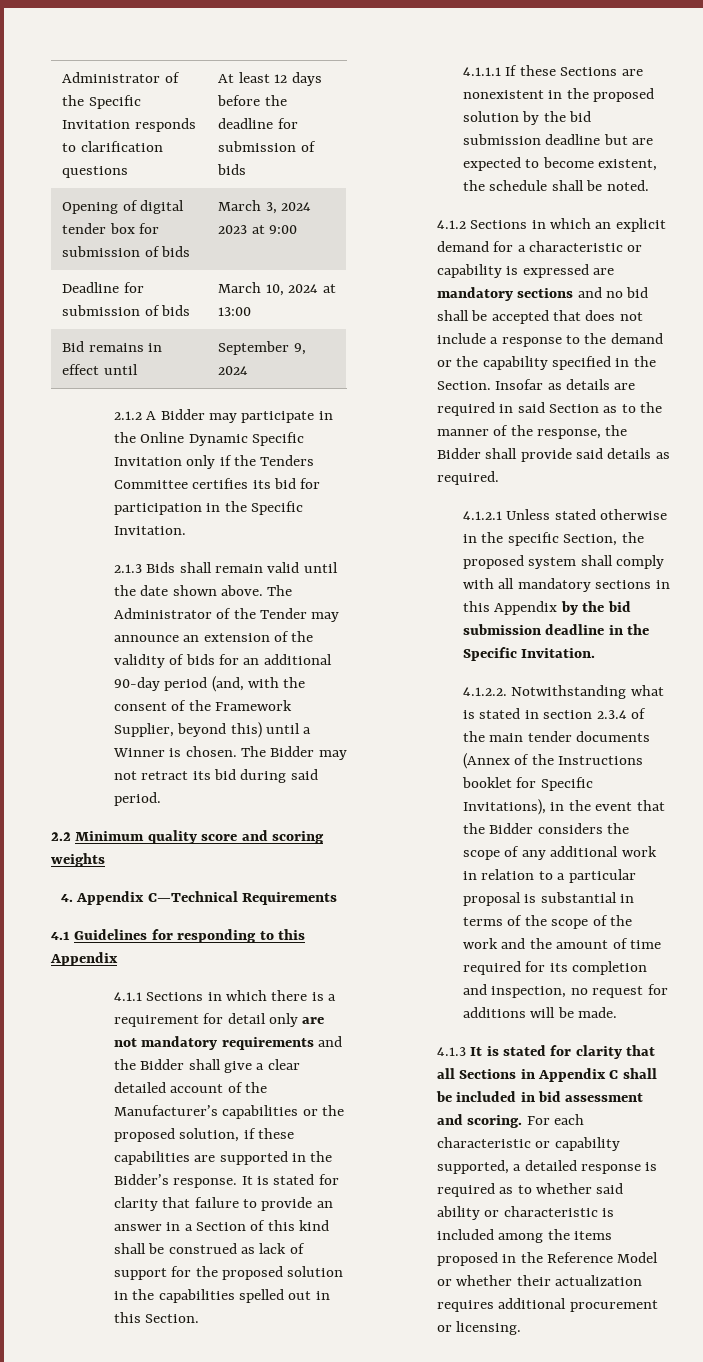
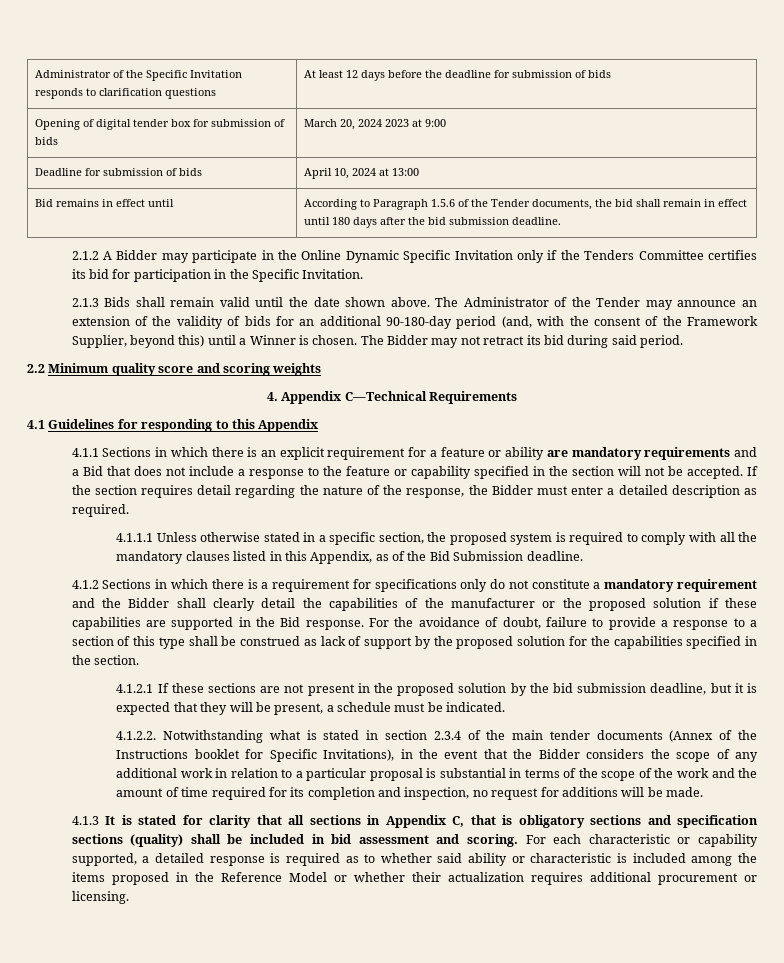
[265,202,277,214] 3, -> [339,119,355,130] 20,
[218,282,262,293] March -> [303,168,332,179] April
[218,341,306,355] [218,366,249,375] September 9, 2024 -> [303,199,747,210] [303,217,561,228] According to Paragraph 1.5.6 of the Tender documents, the bid shall remain in effect until 180 days after the bid submission deadline.
[113,677,160,691] 90-day -> [386,316,453,329] 90-180-day
[328,994,337,1001] [113,1013,325,1027] [113,1036,342,1050] [113,1059,300,1073] [113,1082,267,1093] [113,1105,299,1119] a requirement for detail only are not mandatory requirements and the Bidder shall give a clear detailed account of the Manufacturer’s capabilities -> [261,447,758,460] [71,466,758,479] [71,485,758,498] [71,504,129,517] [116,532,757,545] [116,551,583,564] [71,579,757,592] [71,598,536,611] an explicit requirement for a feature or ability are mandatory requirements and a Bid that does not include a response to the feature or capability specified in the section will not be accepted. If the section requires detail regarding the nature of the response, the Bidder must enter a detailed description as required. // 4.1.1.1 Unless otherwise stated in a specific section, the proposed system is required to comply with all the mandatory clauses listed in this Appendix, as of the Bid Submission deadline. // 4.1.2 Sections in which there is a requirement for specifications only do not constitute a mandatory requirement and the Bidder shall clearly detail the capabilities of the manufacturer
[179,1128,240,1142] solution, -> [653,598,702,608] solution
[113,1174,339,1188] [113,1197,333,1211] [113,1222,246,1231] Bidder’s response. It is stated for clarity that failure to provide an answer in a Section -> [280,617,758,630] [71,636,114,646] Bid response. For the avoidance of doubt, failure to provide a response to a section
[299,1220,330,1231] kind -> [158,637,185,649] type
[171,1266,344,1280] [113,1289,330,1303] [113,1312,200,1323] [462,65,643,76] [462,90,544,99] for the proposed solution in the capabilities spelled out in this Section. // 4.1.1.1 If these Sections are nonexistent -> [414,636,758,649] [71,655,140,665] [116,683,355,696] by the proposed solution for the capabilities specified in the section. // 4.1.2.1 If these sections are not present
[545,134,654,145] [462,157,658,171] [462,180,649,191] [436,218,666,232] [436,241,643,252] [436,264,614,278] [436,287,649,301] [436,310,643,324] [436,333,663,347] [436,356,656,370] [436,379,636,390] [436,402,663,416] [436,425,628,439] [436,448,670,462] [436,471,499,485] [462,509,668,520] [462,532,644,546] [462,555,665,569] [462,578,670,592] [462,601,631,615] [462,624,650,635] [462,647,596,661] deadline but are expected to become existent, the schedule shall be noted. // 4.1.2 Sections in which an explicit demand for a characteristic or capability is expressed are mandatory sections and no bid shall be accepted that does not include a response to the demand or the capability specified in the Section. Insofar as details are required in said Section as to the manner of the response, the Bidder shall provide said details as required. // 4.1.2.1 Unless stated otherwise in the specific Section, the proposed system shall comply with all mandatory sections in this Appendix by the bid submission deadline in the Specific Invitation. -> [650,683,757,695] [116,702,506,715] deadline, but it is expected that they will be present, a schedule must be indicated.
[459,1069,517,1079] Sections -> [309,815,361,825] sections
[609,1070,619,1079] C -> [452,815,758,828] [71,834,184,847] C, that is obligatory sections and specification sections (quality)

